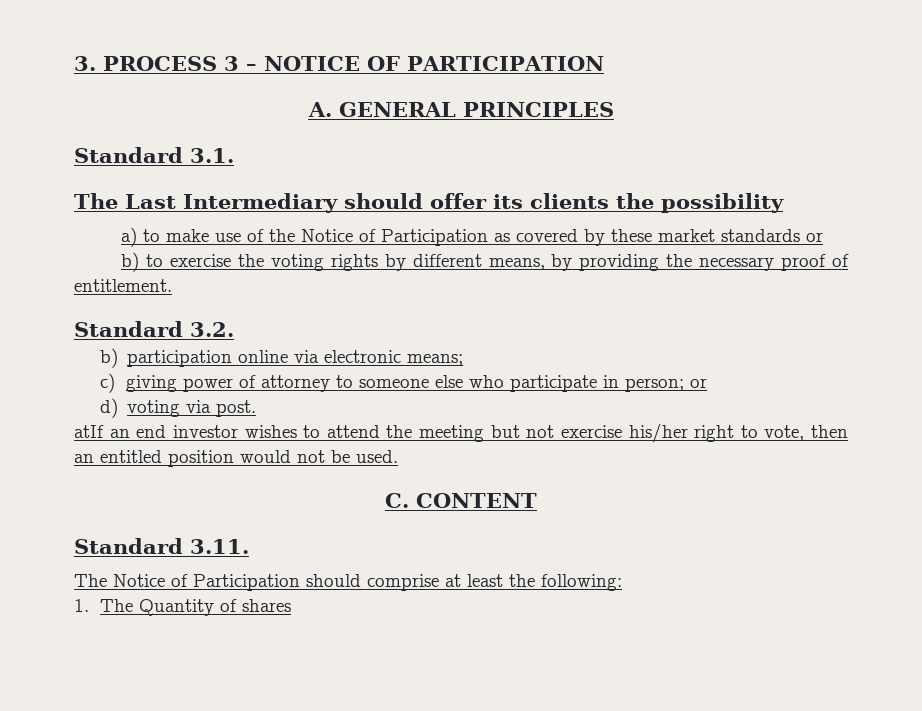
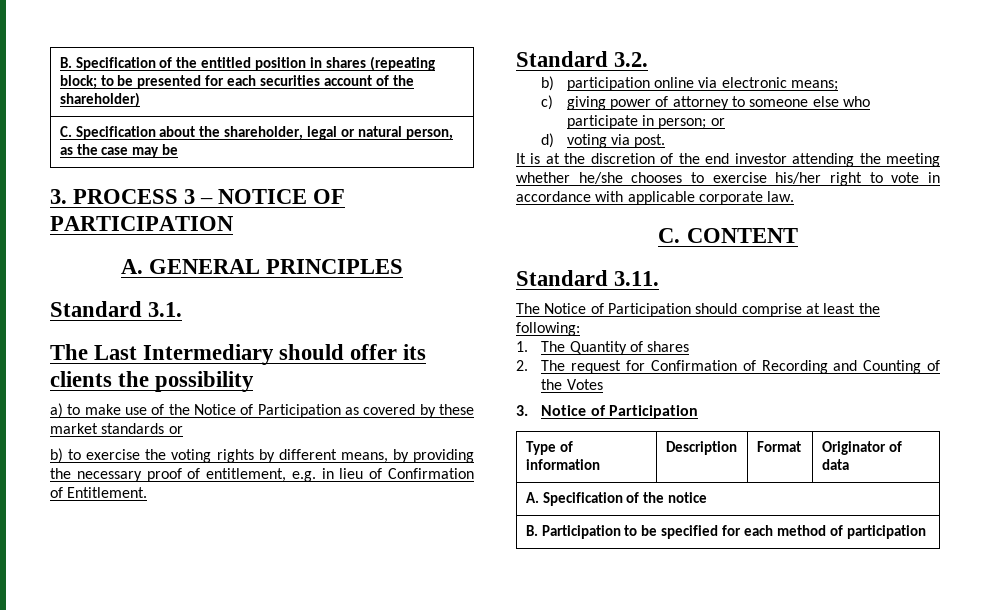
(74, 63) none -> [59,56,435,71] [59,75,414,89] [59,92,140,107] [59,126,453,140] [59,144,179,158] B. Specification of the entitled position in shares (repeating block; to be presented for each securities account of the shareholder) // C. Specification about the shareholder, legal or natural person, as the case may be //
[74,279,172,292] entitlement. -> [206,468,474,482] [50,487,148,498] entitlement, e.g. in lieu of Confirmation of Entitlement.
[74,423,848,443] [74,450,398,467] atIf an end investor wishes to attend the meeting but not exercise his/her right to vote, then an entitled position would not be used. -> [516,153,940,167] [516,172,940,186] [516,191,795,205] It is at the discretion of the end investor attending the meeting whether he/she chooses to exercise his/her right to vote in accordance with applicable corporate law.
(291, 605) none -> [516,360,940,374] [541,379,603,390] [516,405,699,419] [525,441,573,455] [525,459,600,470] [665,441,737,455] [756,441,801,452] [821,441,902,455] [821,459,849,470] [525,492,708,506] [525,525,926,539] // 2. The request for Confirmation of Recording and Counting of the Votes // 3. Notice of Participation // Type of information | Description | Format | Originator of data // A. Specification of the notice // B. Participation to be specified for each method of participation

